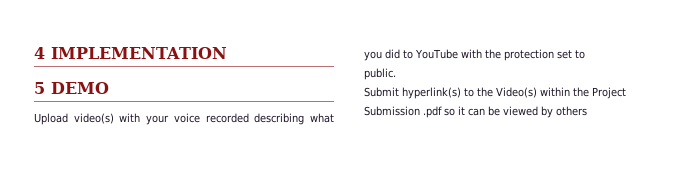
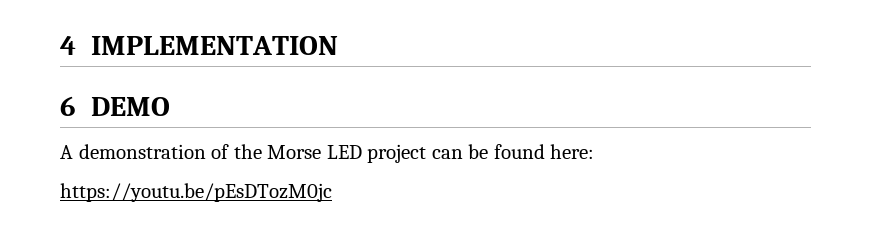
[34,82,45,94] 5 -> [60,96,76,116] 6
[34,113,335,125] [364,49,585,61] [364,68,396,80] [364,87,626,99] [364,106,587,118] Upload video(s) with your voice recorded describing what you did to YouTube with the protection set to // public. // Submit hyperlink(s) to the Video(s) within the Project Submission .pdf so it can be viewed by others -> [60,144,595,163] [60,183,332,202] A demonstration of the Morse LED project can be found here: // https://youtu.be/pEsDTozM0jc

